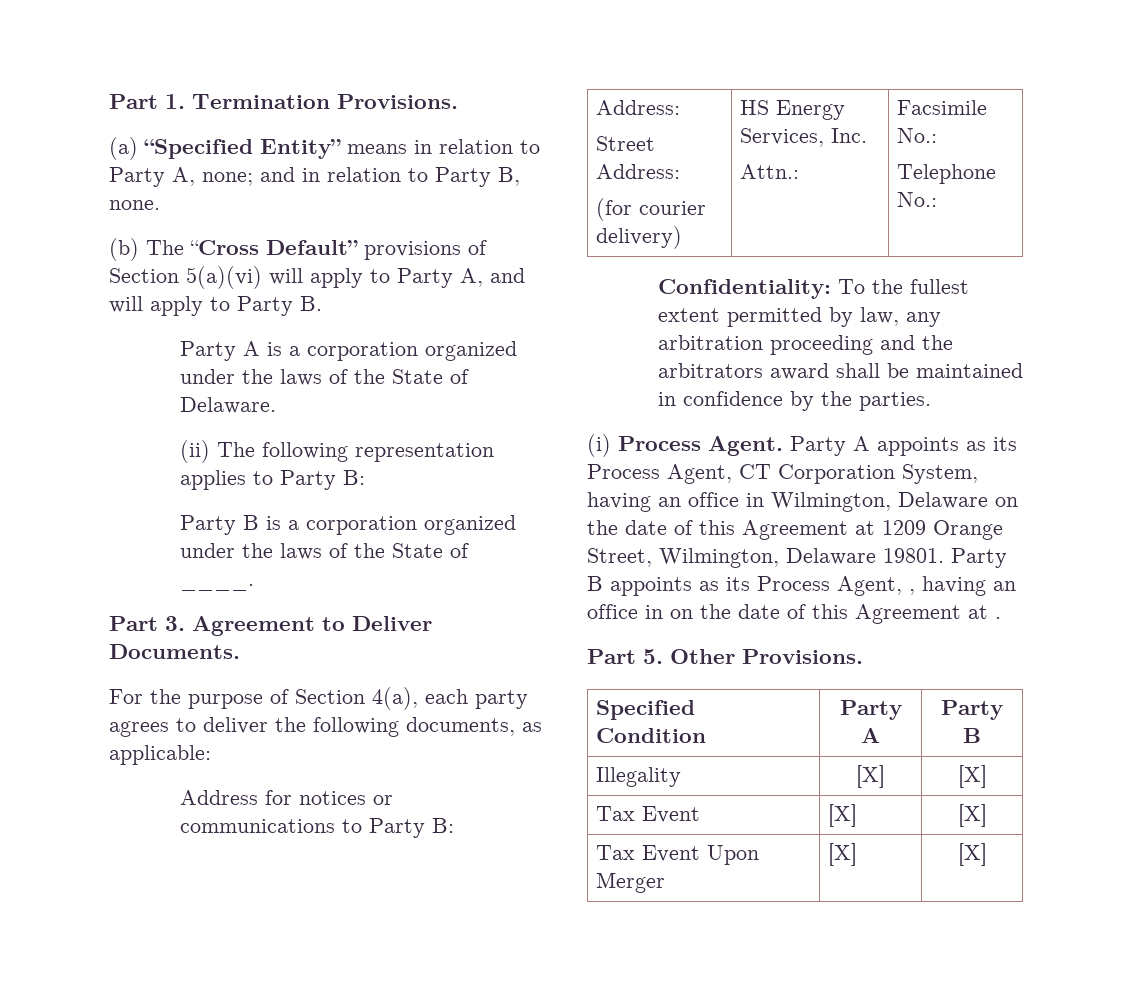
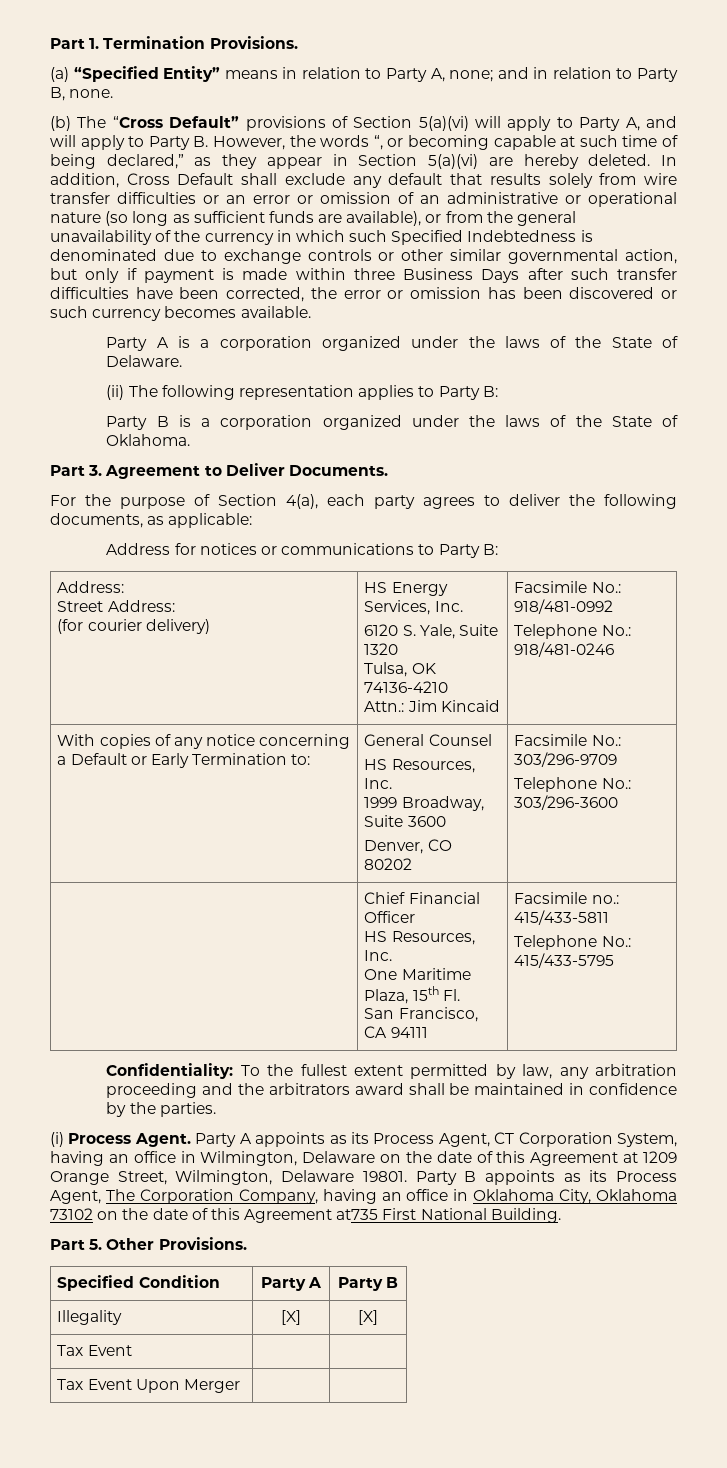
(322, 303) none -> [213,135,679,150] [50,154,678,169] [50,173,678,188] [50,192,677,207] [50,211,577,226] [50,230,593,245] [50,249,678,264] [50,268,677,283] [50,287,678,302] [50,306,311,321] However, the words “, or becoming capable at such time of being declared,” as they appear in Section 5(a)(vi) are hereby deleted. In addition, Cross Default shall exclude any default that results solely from wire transfer difficulties or an error or omission of an administrative or operational nature (so long as sufficient funds are available), or from the general unavailability of the currency in which such Specified Indebtedness is denominated due to exchange controls or other similar governmental action, but only if payment is made within three Business Days after such transfer difficulties have been corrected, the error or omission has been discovered or such currency becomes available.
[179,584,254,591] ____. -> [106,434,191,446] Oklahoma.
(867, 135) none -> [364,624,499,639] [364,643,399,655] [364,662,436,677] [364,681,449,693] // 6120 S. Yale, Suite 1320 // Tulsa, OK 74136-4210
[896,100,987,115] [896,128,937,143] [896,164,996,184] [896,192,937,207] | Facsimile No.: // Telephone No.: -> [407,700,500,712] [514,581,621,593] [514,599,614,614] [514,624,631,639] [514,642,615,657] [57,734,351,749] [57,753,311,768] [364,734,492,746] [364,759,475,773] [364,778,393,789] [364,796,484,811] [364,815,446,827] [364,839,452,854] [364,858,413,870] [514,734,621,746] [514,752,618,767] [514,777,631,792] [514,795,619,810] [364,892,480,904] [364,911,416,923] [364,931,475,945] [364,950,393,961] [364,968,471,980] [364,986,460,1004] [364,1007,478,1022] [364,1026,428,1038] [514,892,619,904] [514,910,610,925] [514,935,631,950] [514,953,615,968] Jim Kincaid | Facsimile No.: 918/481-0992 // Telephone No.: 918/481-0246 // With copies of any notice concerning a Default or Early Termination to: | General Counsel // HS Resources, Inc. // 1999 Broadway, Suite 3600 // Denver, CO 80202 | Facsimile No.: 303/296-9709 // Telephone No.: 303/296-3600 // | Chief Financial Officer // HS Resources, Inc. // One Maritime Plaza, 15th Fl. // San Francisco, CA 94111 | Facsimile no.: 415/433-5811 // Telephone No.: 415/433-5795
[909,576,1016,596] [587,604,1001,624] , having an office in on the date of this Agreement at . -> [105,1189,677,1204] [50,1208,561,1223] The Corporation Company, having an office in Oklahoma City, Oklahoma 73102 on the date of this Agreement at735 First National Building.
[827,804,857,827] [957,804,987,827] [X] | [X] -> (132, 1350) |
[827,843,857,866] [957,843,987,866] [X] | [X] -> (241, 1386) |

